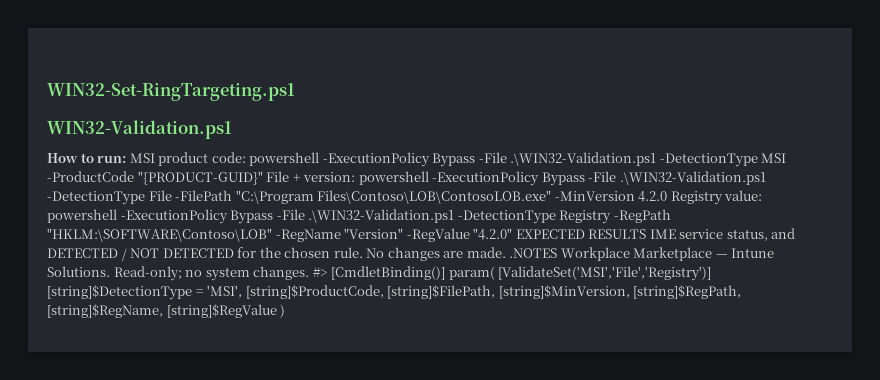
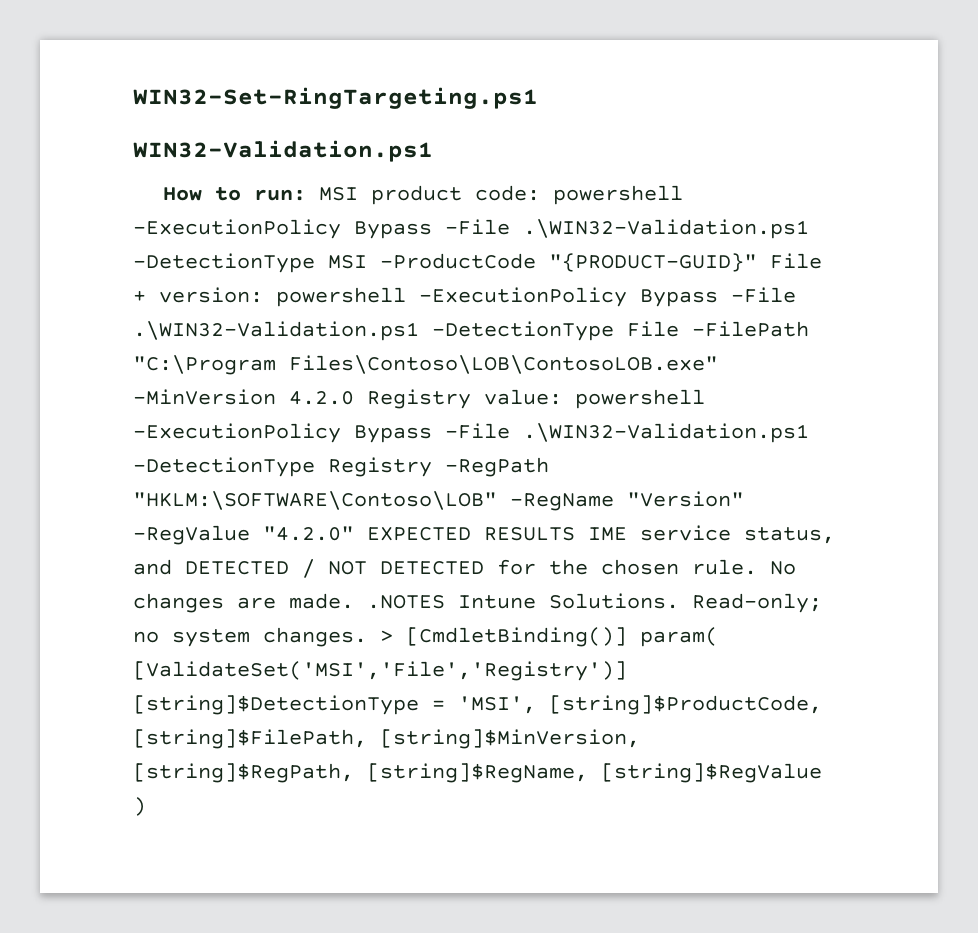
[560,247,728,261] Workplace Marketplace — -> (445, 602) none
[312,267,328,277] #> -> [380,630,393,642] >

